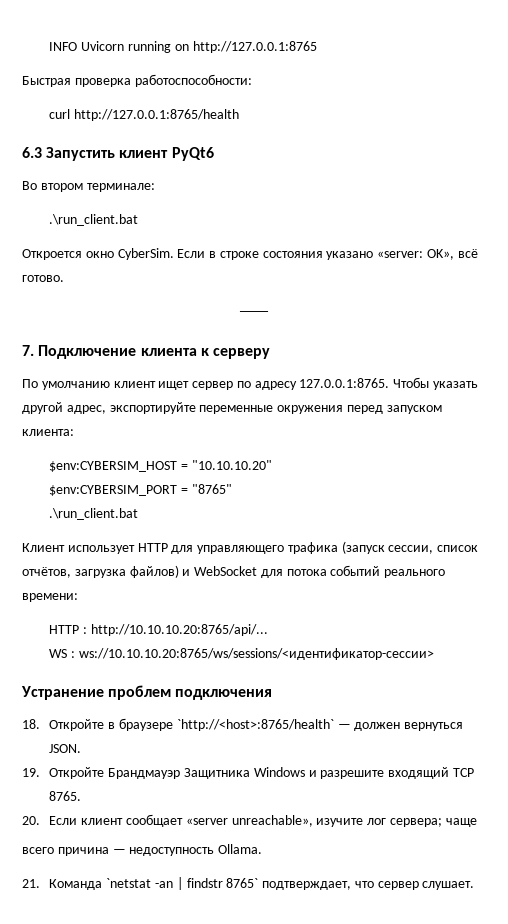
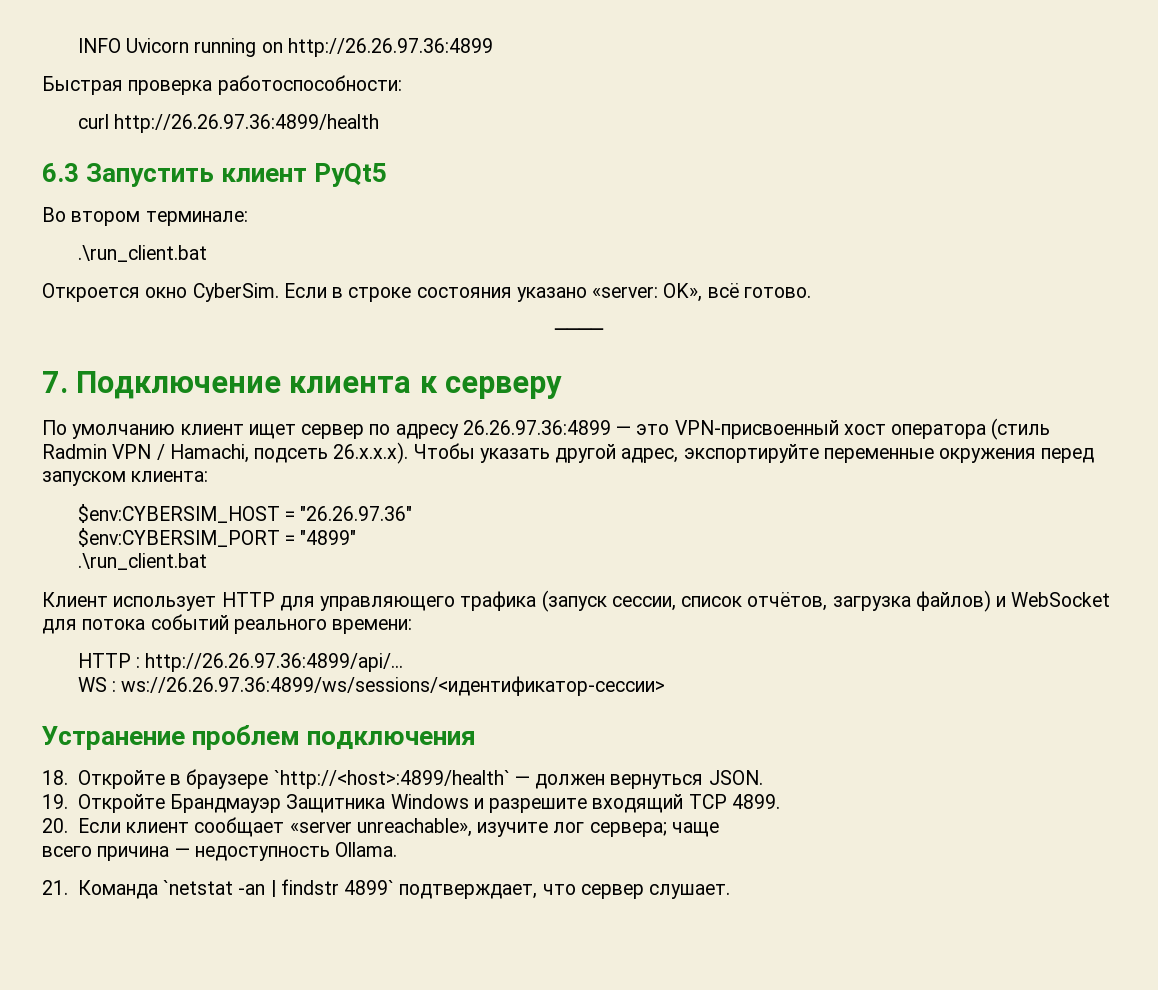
[192,41,317,53] http://127.0.0.1:8765 -> [287,38,493,57] http://26.26.97.36:4899
[74,109,240,121] http://127.0.0.1:8765/health -> [114,114,380,133] http://26.26.97.36:4899/health
[171,147,214,161] PyQt6 -> [314,163,388,187] PyQt5
[299,378,390,388] 127.0.0.1:8765. -> [462,418,1051,440] [42,442,409,464] 26.26.97.36:4899 — это VPN-присвоенный хост оператора (стиль Radmin VPN / Hamachi, подсеть 26.x.x.x).
[191,460,272,470] "10.10.10.20" -> [300,506,413,521] "26.26.97.36"
[191,484,232,494] "8765" -> [300,530,357,545] "4899"
[90,624,268,636] http://10.10.10.20:8765/api/... -> [145,653,404,672] http://26.26.97.36:4899/api/...
[78,648,434,660] ws://10.10.10.20:8765/ws/sessions/<идентификатор-сессии> -> [121,676,666,696] ws://26.26.97.36:4899/ws/sessions/<идентификатор-сессии>
[176,719,334,731] `http://<host>:8765/health` -> [273,770,510,789] `http://<host>:4899/health`
[49,791,82,801] 8765. -> [731,794,780,809] 4899.
[226,878,259,888] 8765` -> [344,880,395,895] 4899`

